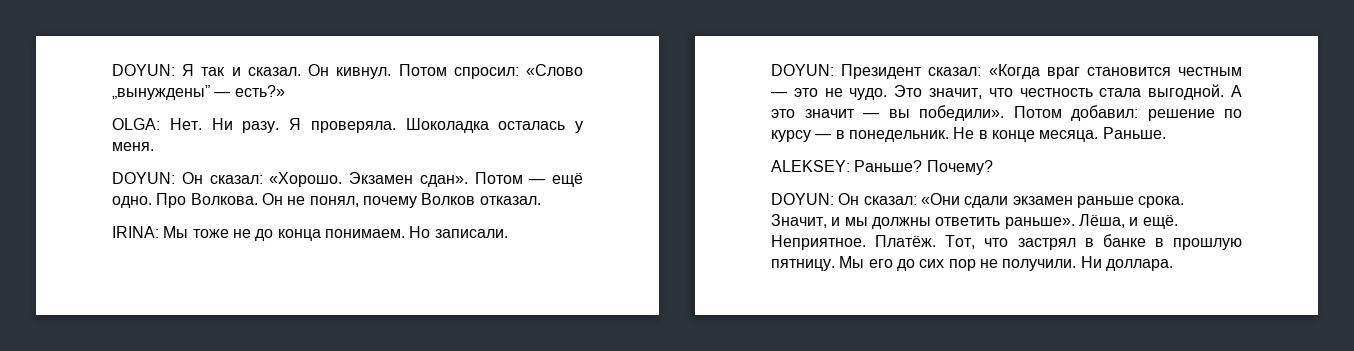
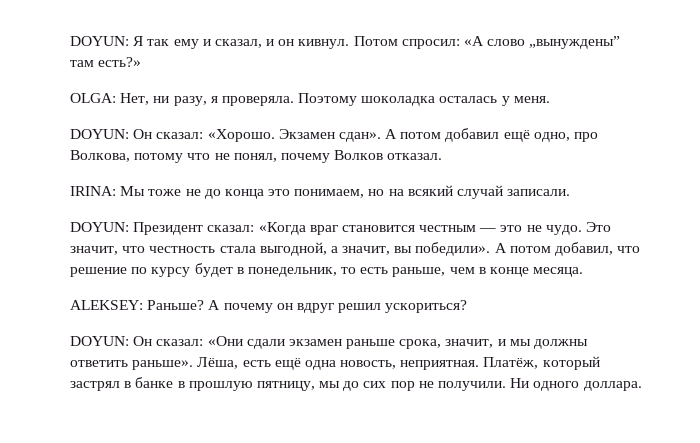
[231,64,583,79] [112,85,285,100] [112,118,489,133] и сказал. Он кивнул. Потом спросил: «Слово „вынуждены” — есть?» // OLGA: Нет. Ни разу. Я проверяла. Шоколадка -> [173,36,621,49] [70,57,142,67] [70,93,436,106] ему и сказал, и он кивнул. Потом спросил: «А слово „вынуждены” там есть?» // OLGA: Нет, ни разу, я проверяла. Поэтому шоколадка
[474,172,583,187] [112,193,283,208] Потом — ещё одно. Про Волкова. Он -> [385,128,599,142] [70,150,211,163] А потом добавил ещё одно, про Волкова, потому что
[324,226,431,238] понимаем. Но -> [268,185,504,199] это понимаем, но на всякий случай
[1148,84,1242,100] [771,105,1242,121] [771,127,975,142] выгодной. А это значит — вы победили». Потом добавил: решение по курсу — в понедельник. Не -> [259,242,641,256] [70,263,475,277] выгодной, а значит, вы победили». А потом добавил, что решение по курсу будет в понедельник, то есть раньше, чем
[1102,127,1166,139] Раньше. -> (584, 272) none
[926,160,993,175] Почему? -> [208,300,468,313] А почему он вдруг решил ускориться?
[1138,196,1185,208] [771,214,827,228] срока. Значит, -> [399,339,494,349] срока, значит,
[1129,215,1178,229] [771,235,1009,250] и ещё. Неприятное. Платёж. Тот, что -> [242,356,600,370] есть ещё одна новость, неприятная. Платёж, который
[771,256,893,271] пятницу. Мы его -> [256,381,341,391] пятницу, мы
(1102, 262) none -> [533,381,580,391] одного

